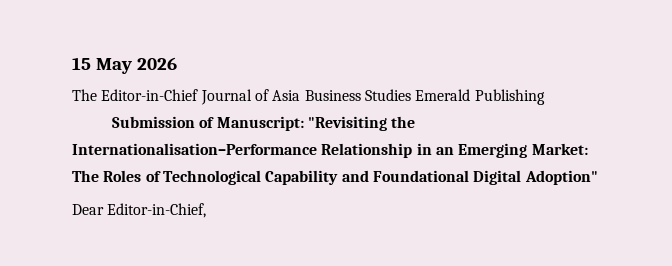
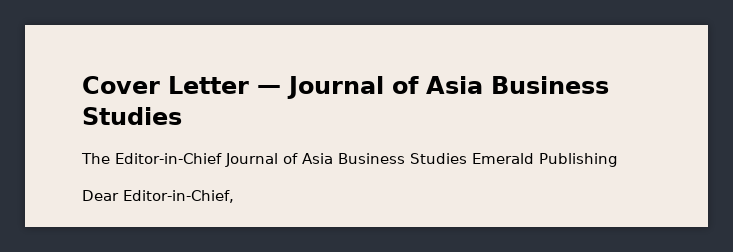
[72,57,177,74] 15 May 2026 -> [82,76,609,99] [82,107,182,125] Cover Letter — Journal of Asia Business Studies
[112,116,416,131] [72,143,588,158] [72,170,598,185] // Submission of Manuscript: "Revisiting the Internationalisation–Performance Relationship in an Emerging Market: The Roles of Technological Capability and Foundational Digital Adoption" -> (618, 160) none

